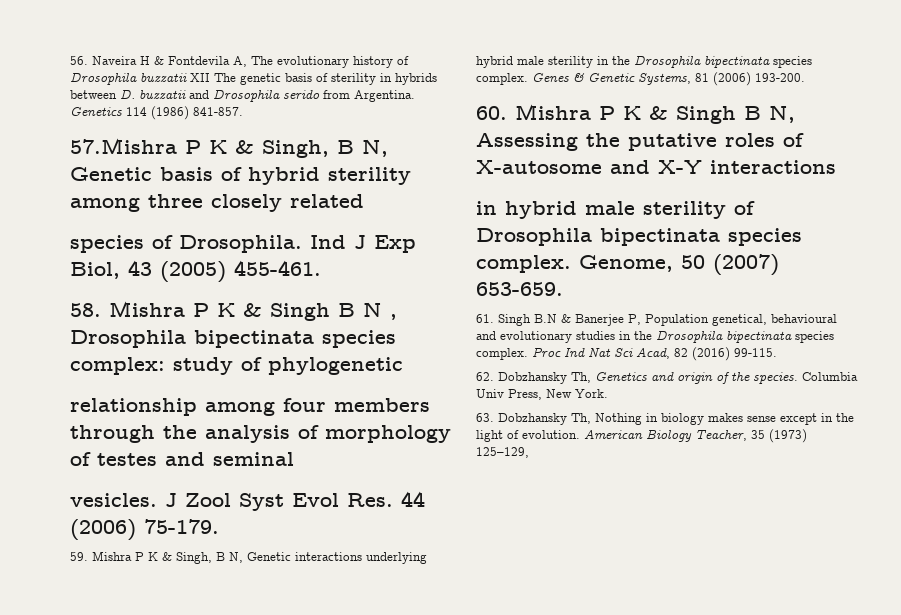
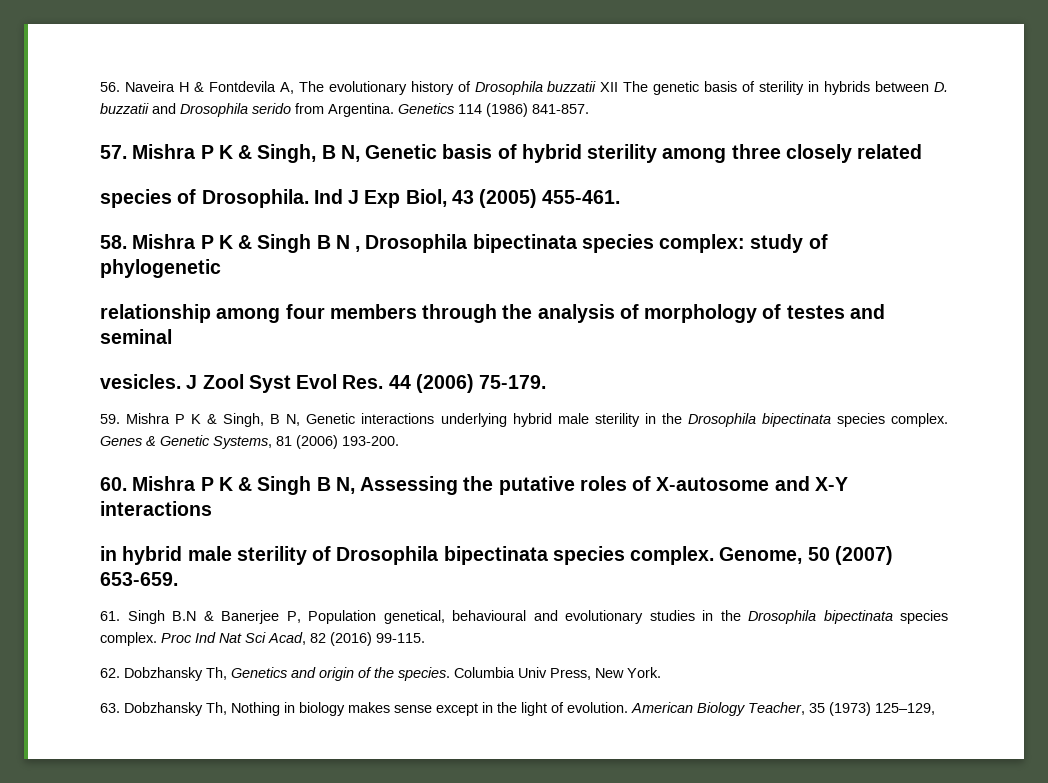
[70,138,177,154] 57.Mishra -> [100,144,196,159] 57. Mishra

